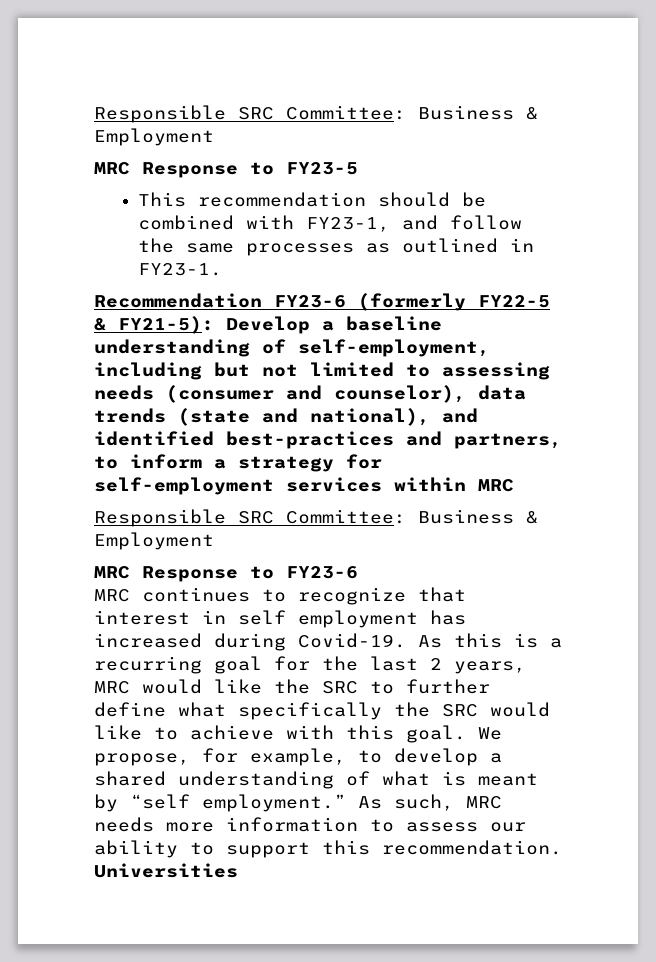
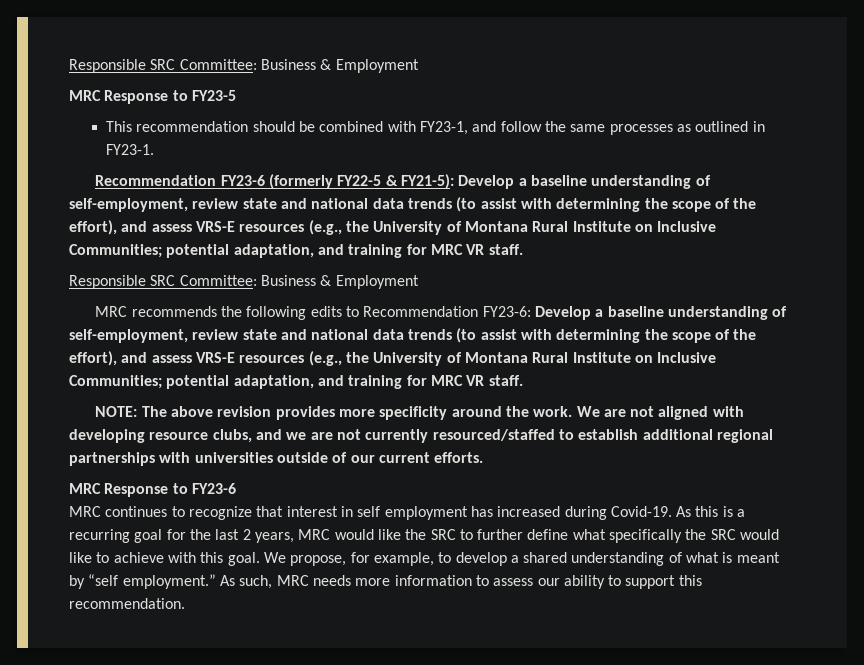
[94,362,550,380] [94,385,526,403] [94,408,478,426] [94,431,562,449] [94,454,382,472] [94,477,514,495] [94,509,538,527] [94,532,214,550] including but not limited to assessing needs (consumer and counselor), data trends (state and national), and identified best-practices and partners, to inform a strategy for self-employment services within MRC // Responsible SRC Committee: Business & Employment -> [192,197,757,212] [69,220,717,235] [69,244,523,258] [69,275,419,289] [95,306,788,320] [69,328,757,343] [69,351,717,366] [69,375,523,389] [95,406,744,420] [69,429,773,443] [69,452,484,466] review state and national data trends (to assist with determining the scope of the effort), and assess VRS-E resources (e.g., the University of Montana Rural Institute on Inclusive Communities; potential adaptation, and training for MRC VR staff. // Responsible SRC Committee: Business & Employment // MRC recommends the following edits to Recommendation FY23-6: Develop a baseline understanding of self-employment, review state and national data trends (to assist with determining the scope of the effort), and assess VRS-E resources (e.g., the University of Montana Rural Institute on Inclusive Communities; potential adaptation, and training for MRC VR staff. // NOTE: The above revision provides more specificity around the work. We are not aligned with developing resource clubs, and we are not currently resourced/staffed to establish additional regional partnerships with universities outside of our current efforts.
[94,863,238,878] Universities -> (185, 603) none

